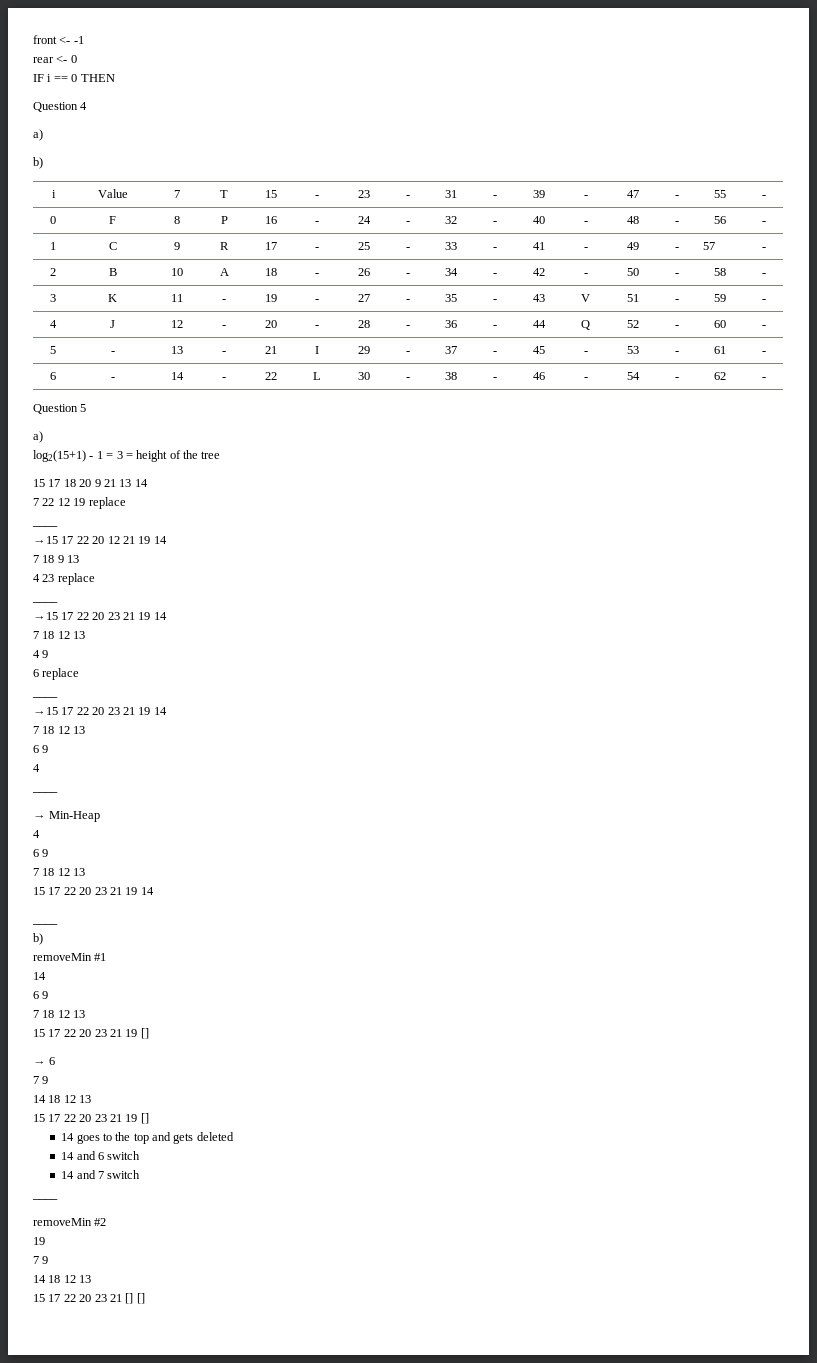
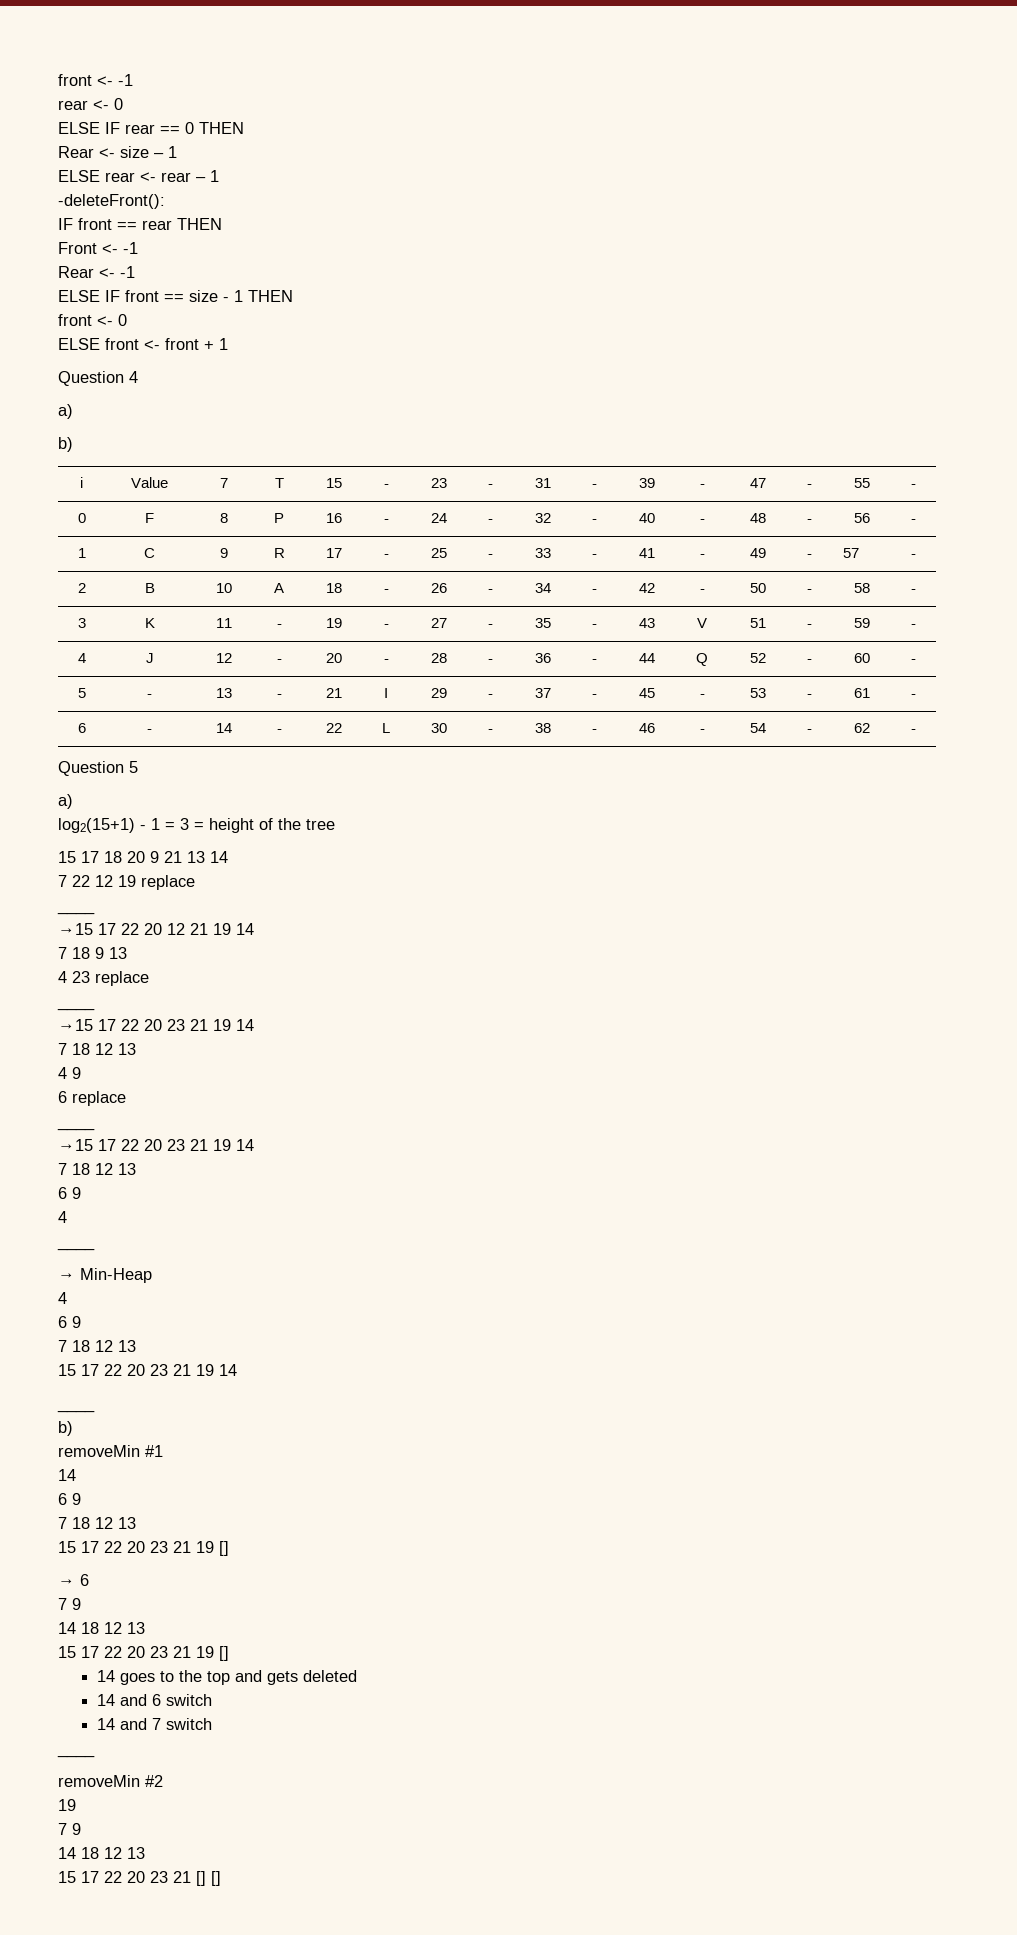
[33,74,52,82] IF i -> [58,122,155,134] ELSE IF rear
(115, 78) none -> [58,146,177,158] [58,170,219,182] [58,194,165,209] [58,218,222,230] [58,242,138,254] [58,266,135,278] [58,290,293,302] [58,314,127,326] [58,338,228,350] // Rear <- size – 1 // ELSE rear <- rear – 1 // -deleteFront(): // IF front == rear THEN // Front <- -1 // Rear <- -1 // ELSE IF front == size - 1 THEN // front <- 0 // ELSE front <- front + 1

